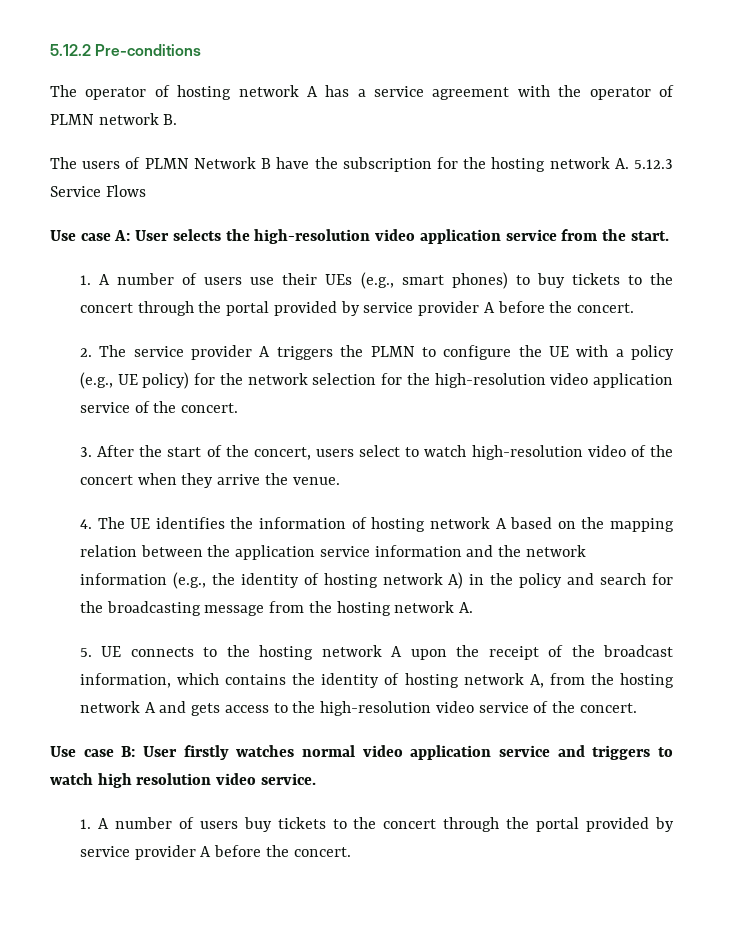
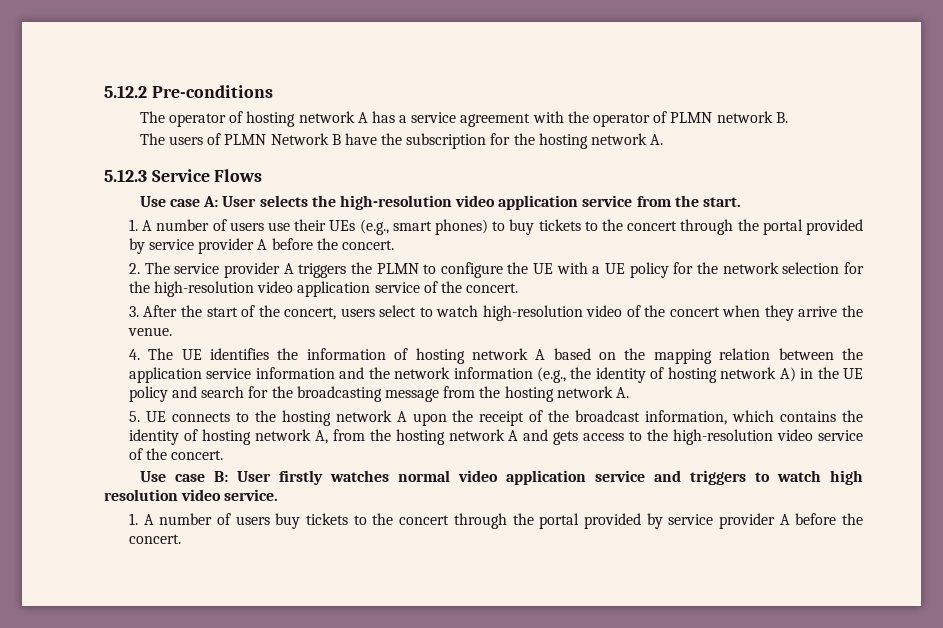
(629, 163) none -> (664, 139) //
[631,345,675,360] [79,372,190,389] policy (e.g., UE policy) -> [605,262,669,278] UE policy
(514, 579) none -> [843,368,864,379] UE

